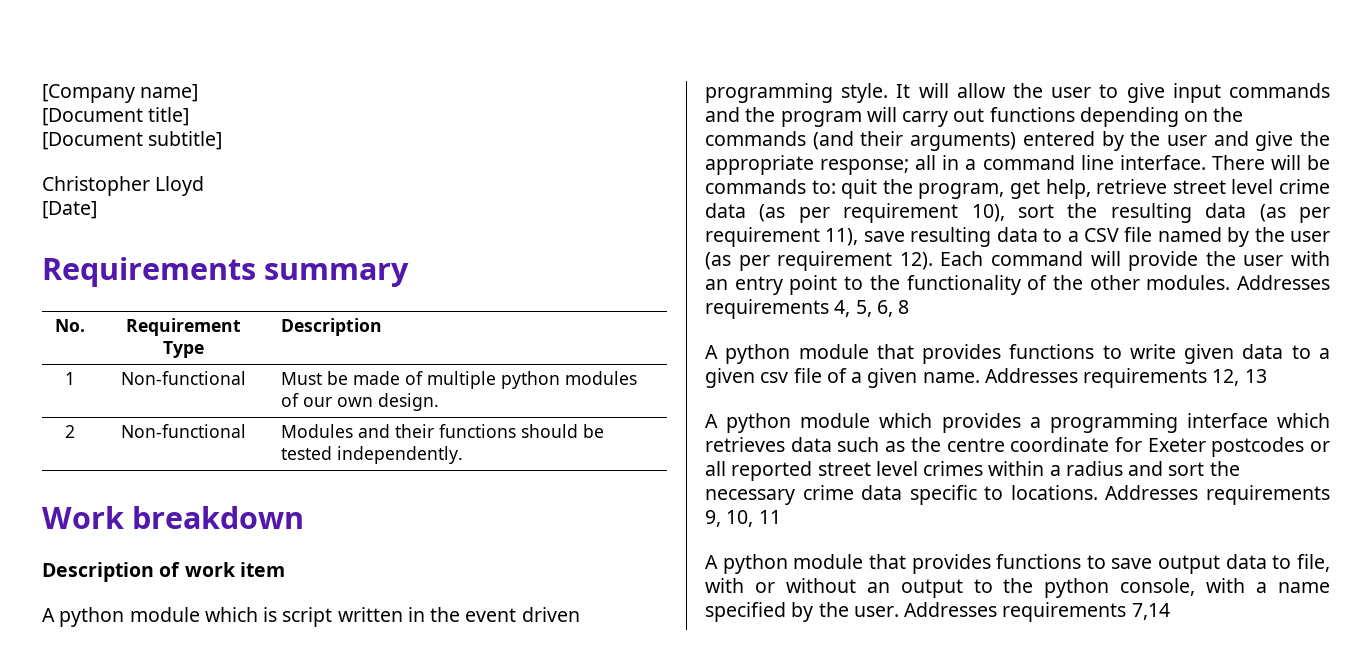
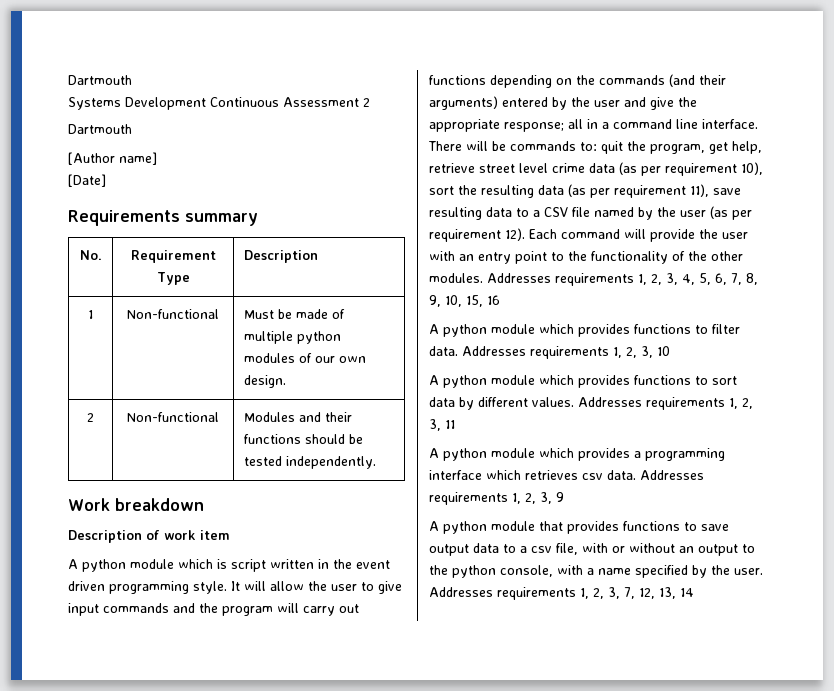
[42,84,199,103] [42,107,190,126] [42,131,223,150] [42,176,205,196] [Company name] // [Document title] // [Document subtitle] // Christopher Lloyd -> [68,75,132,85] [68,97,370,110] [68,124,132,134] [68,152,157,165] Dartmouth // Systems Development Continuous Assessment 2 // Dartmouth // [Author name]
[834,300,910,317] [705,344,1330,364] [705,368,1267,388] 4, 5, 6, 8 // A python module that provides functions to write given data to a given csv file of a given name. Addresses requirements 12, 13 -> [638,273,758,285] [429,295,500,307] [429,324,740,337] [429,346,670,359] [429,375,737,388] [429,397,753,410] [429,419,455,431] 1, 2, 3, 4, 5, 6, 7, 8, 9, 10, 15, 16 // A python module which provides functions to filter data. Addresses requirements 1, 2, 3, 10 // A python module which provides functions to sort data by different values. Addresses requirements 1, 2, 3, 11
[790,437,1330,457] [705,461,1240,481] [705,485,1330,505] [705,510,781,527] data such as the centre coordinate for Exeter postcodes or all reported street level crimes within a radius and sort the necessary crime data specific to locations. Addresses requirements 9, 10, 11 -> [582,470,704,480] [429,492,564,505] csv data. Addresses requirements 1, 2, 3, 9
(1292, 562) none -> [520,546,552,553] a csv
[1131,603,1170,620] 7,14 -> [580,587,694,599] 1, 2, 3, 7, 12, 13, 14

